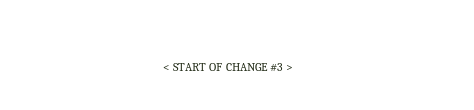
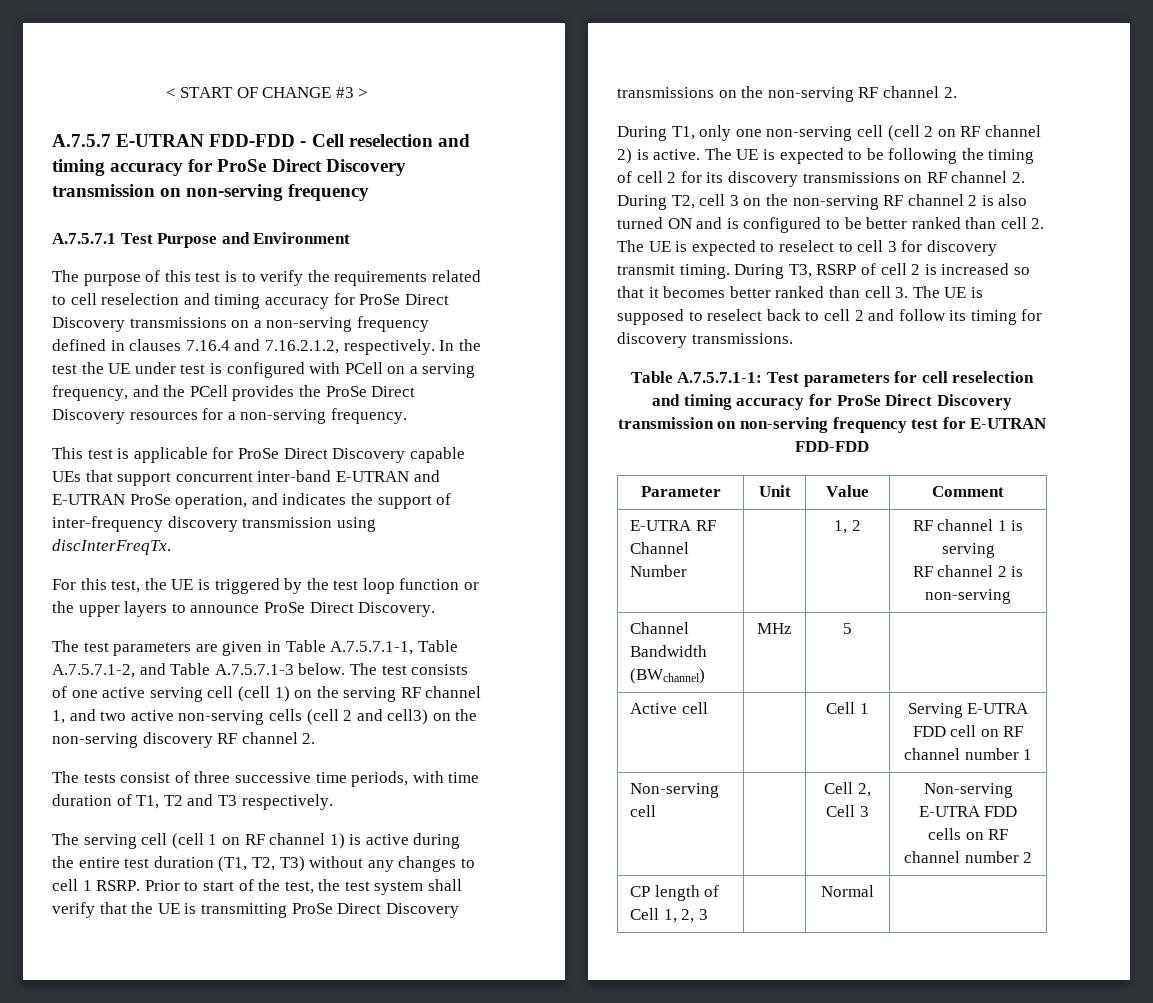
(294, 68) none -> [52,134,470,147] [52,159,406,176] [52,184,370,201] [52,232,351,248] [52,270,481,286] [52,293,449,309] [52,316,429,332] [52,339,481,355] [52,362,476,378] [52,385,416,401] [52,408,407,424] [52,447,465,463] [52,470,440,486] [52,493,452,509] [52,516,376,532] [52,539,171,555] [52,578,480,594] [52,601,436,617] [52,640,458,656] [52,663,469,678] [52,686,482,702] [52,709,478,725] [52,732,316,748] [52,771,480,787] [52,794,333,810] [52,833,461,849] [52,856,475,872] [52,879,463,895] [52,902,459,918] [617,86,957,102] [617,125,1041,141] [617,148,1035,164] [617,171,1025,187] [617,194,1028,210] [617,217,1045,233] [617,240,997,256] [617,263,1030,279] [617,286,983,298] [617,309,1043,325] [617,332,793,348] [630,371,1035,387] [652,394,1012,410] [617,417,1048,433] [795,441,869,452] [640,486,721,497] [758,485,791,497] [826,485,869,497] [932,486,1004,497] [630,520,716,531] [630,542,690,554] [630,565,688,577] [834,520,861,534] [912,519,1024,531] [941,543,995,558] [912,565,1024,577] [925,589,1011,604] [630,622,690,634] [630,645,708,657] [630,668,706,684] [757,623,792,634] [843,623,852,634] [630,702,708,714] [826,702,869,714] [907,703,1030,718] [912,725,1024,737] [903,748,1033,760] [630,783,720,798] [630,805,657,817] [824,782,871,797] [826,805,869,817] [923,783,1013,798] [918,806,1018,817] [927,828,1009,840] [903,851,1033,863] [630,885,720,901] [630,908,708,923] [821,885,874,897] // A.7.5.7 E-UTRAN FDD-FDD - Cell reselection and timing accuracy for ProSe Direct Discovery transmission on non-serving frequency // A.7.5.7.1 Test Purpose and Environment // The purpose of this test is to verify the requirements related to cell reselection and timing accuracy for ProSe Direct Discovery transmissions on a non-serving frequency defined in clauses 7.16.4 and 7.16.2.1.2, respectively. In the test the UE under test is configured with PCell on a serving frequency, and the PCell provides the ProSe Direct Discovery resources for a non-serving frequency. // This test is applicable for ProSe Direct Discovery capable UEs that support concurrent inter-band E-UTRAN and E-UTRAN ProSe operation, and indicates the support of inter-frequency discovery transmission using discInterFreqTx. // For this test, the UE is triggered by the test loop function or the upper layers to announce ProSe Direct Discovery. // The test parameters are given in Table A.7.5.7.1-1, Table A.7.5.7.1-2, and Table A.7.5.7.1-3 below. The test consists of one active serving cell (cell 1) on the serving RF channel 1, and two active non-serving cells (cell 2 and cell3) on the non-serving discovery RF channel 2. // The tests consist of three successive time periods, with time duration of T1, T2 and T3 respectively. // The serving cell (cell 1 on RF channel 1) is active during the entire test duration (T1, T2, T3) without any changes to cell 1 RSRP. Prior to start of the test, the test system shall verify that the UE is transmitting ProSe Direct Discovery transmissions on the non-serving RF channel 2. // During T1, only one non-serving cell (cell 2 on RF channel 2) is active. The UE is expected to be following the timing of cell 2 for its discovery transmissions on RF channel 2. During T2, cell 3 on the non-serving RF channel 2 is also turned ON and is configured to be better ranked than cell 2. The UE is expected to reselect to cell 3 for discovery transmit timing. During T3, RSRP of cell 2 is increased so that it becomes better ranked than cell 3. The UE is supposed to reselect back to cell 2 and follow its timing for discovery transmissions. // Table A.7.5.7.1-1: Test parameters for cell reselection and timing accuracy for ProSe Direct Discovery transmission on non-serving frequency test for E-UTRAN FDD-FDD // Parameter | Unit | Value | Comment // E-UTRA RF Channel Number | | 1, 2 | RF channel 1 is serving // RF channel 2 is non-serving // Channel Bandwidth (BWchannel) | MHz | 5 | // Active cell | | Cell 1 | Serving E-UTRA FDD cell on RF channel number 1 // Non-serving cell | | Cell 2, Cell 3 | Non-serving E-UTRA FDD cells on RF channel number 2 // CP length of Cell 1, 2, 3 | | Normal |

